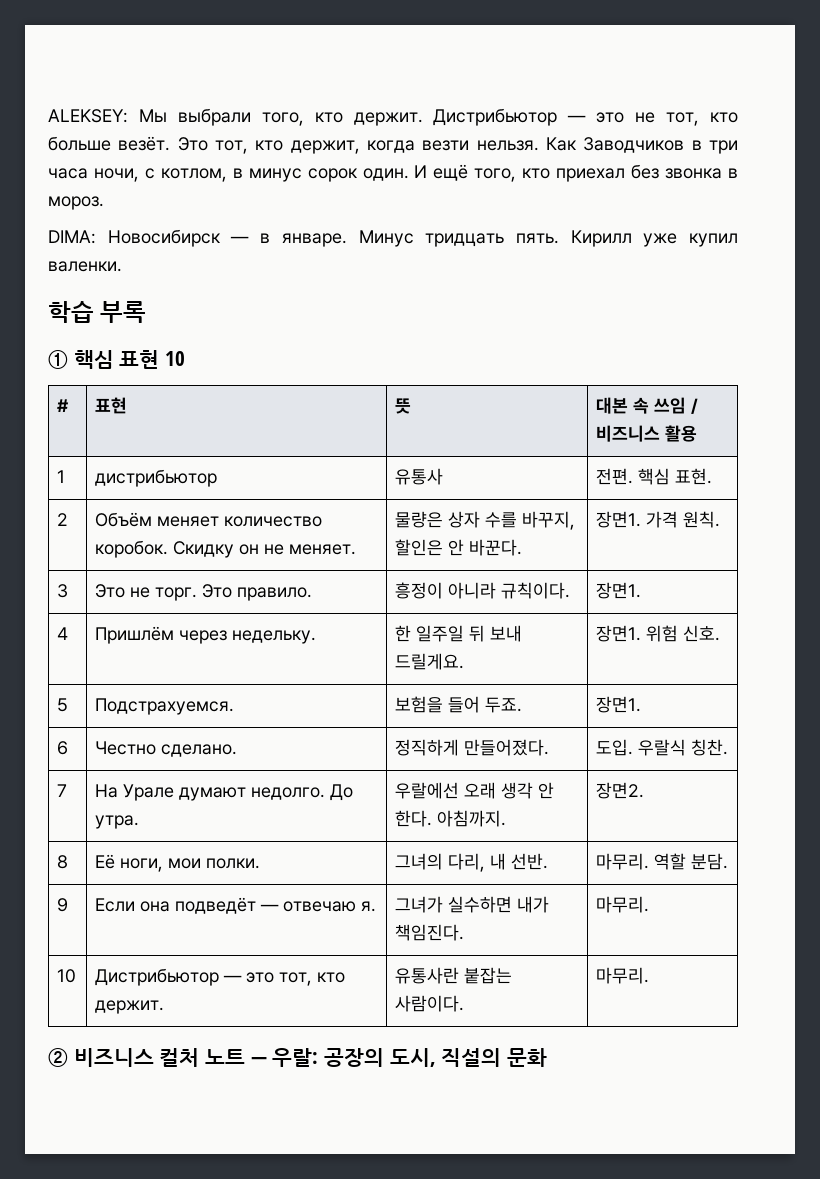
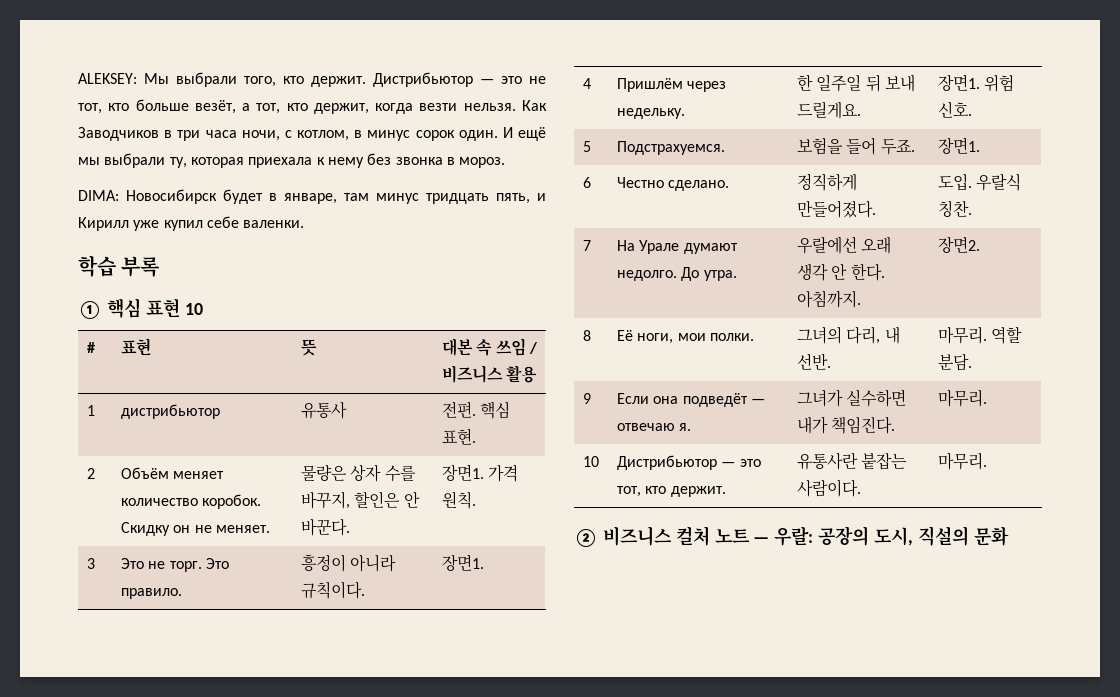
[118,136,208,151] везёт. Это -> [194,100,251,114] везёт, а
[474,168,626,182] того, кто приехал -> [78,153,364,168] мы выбрали ту, которая приехала к нему
[230,230,559,247] — в январе. Минус тридцать пять. -> [223,189,546,204] будет в январе, там минус тридцать пять, и
(738, 240) none -> [206,216,239,228] себе

